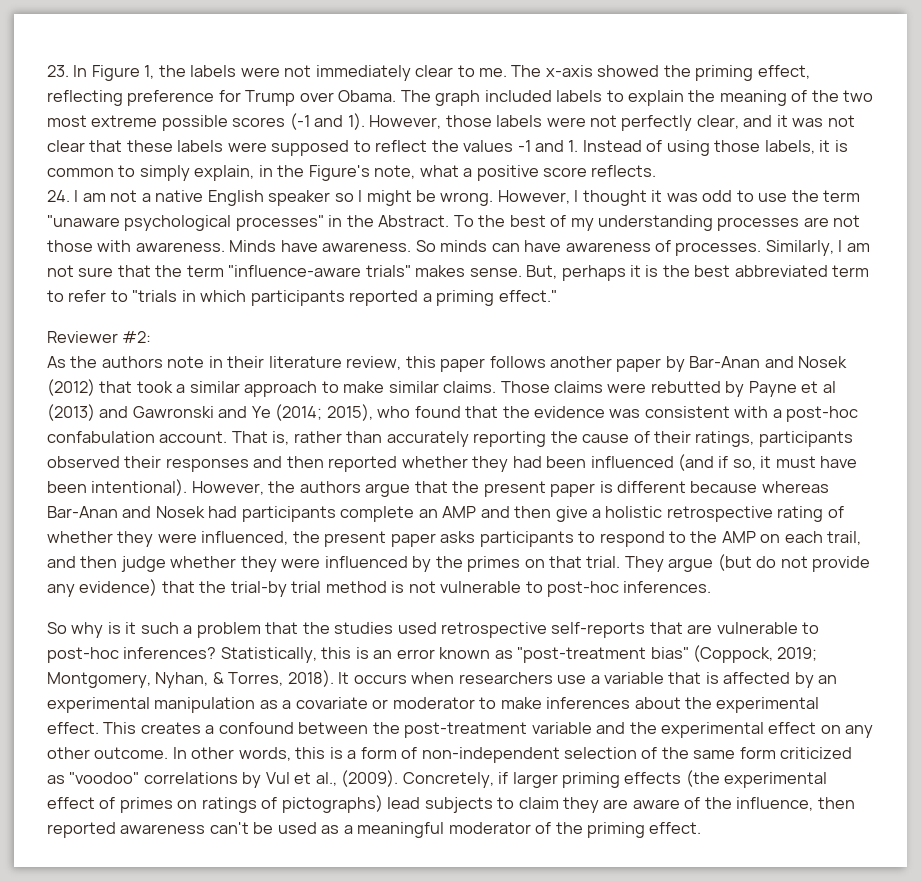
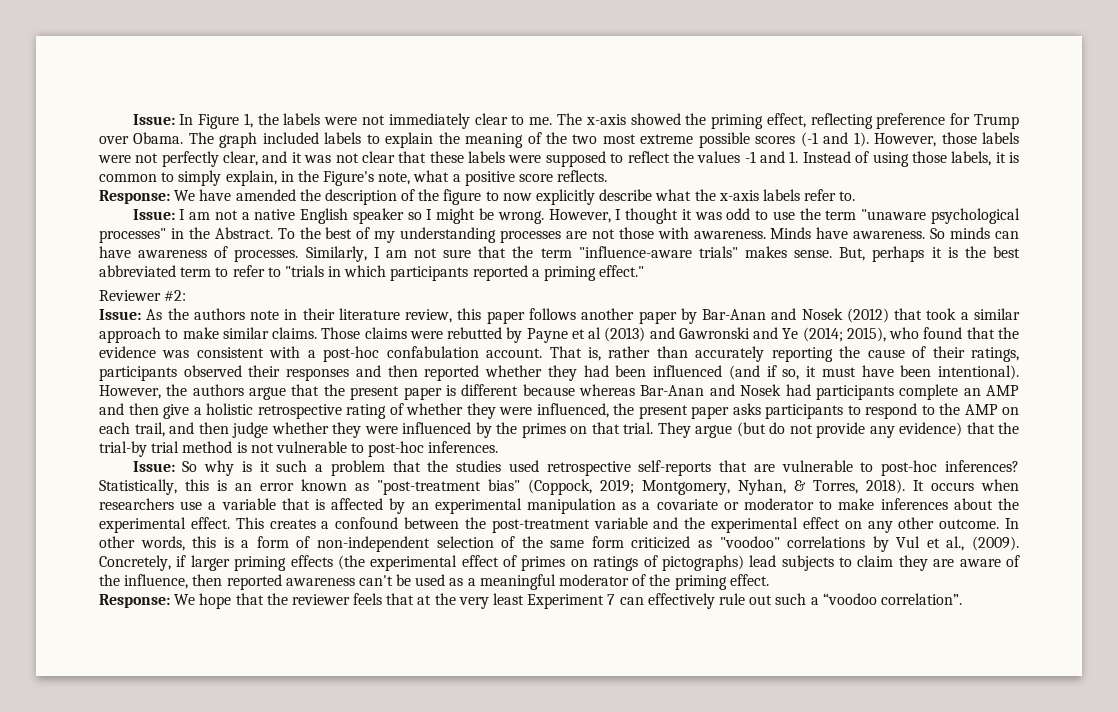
[47,65,69,77] 23. -> [132,114,175,125] Issue:
[47,190,70,202] 24. -> [99,189,856,205] [132,209,175,220] Response: We have amended the description of the figure to now explicitly describe what the x-axis labels refer to. // Issue:
(152, 337) none -> [99,309,141,320] Issue:
(712, 587) none -> [132,461,175,472] Issue:
(702, 828) none -> [99,593,962,609] // Response: We hope that the reviewer feels that at the very least Experiment 7 can effectively rule out such a “voodoo correlation”.

